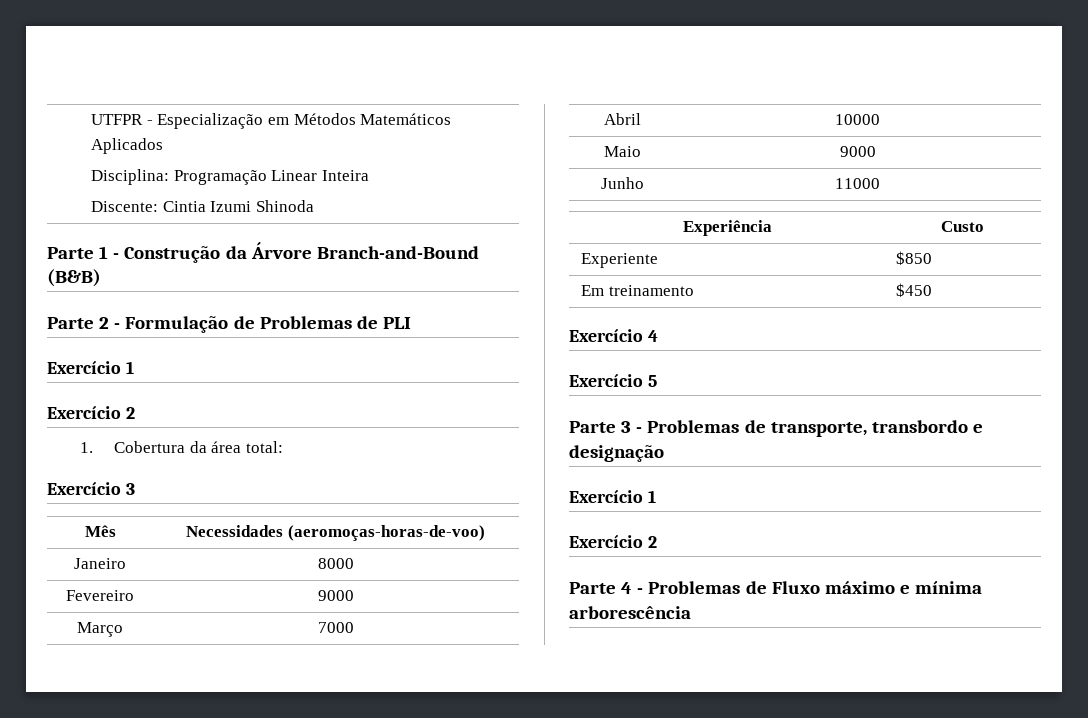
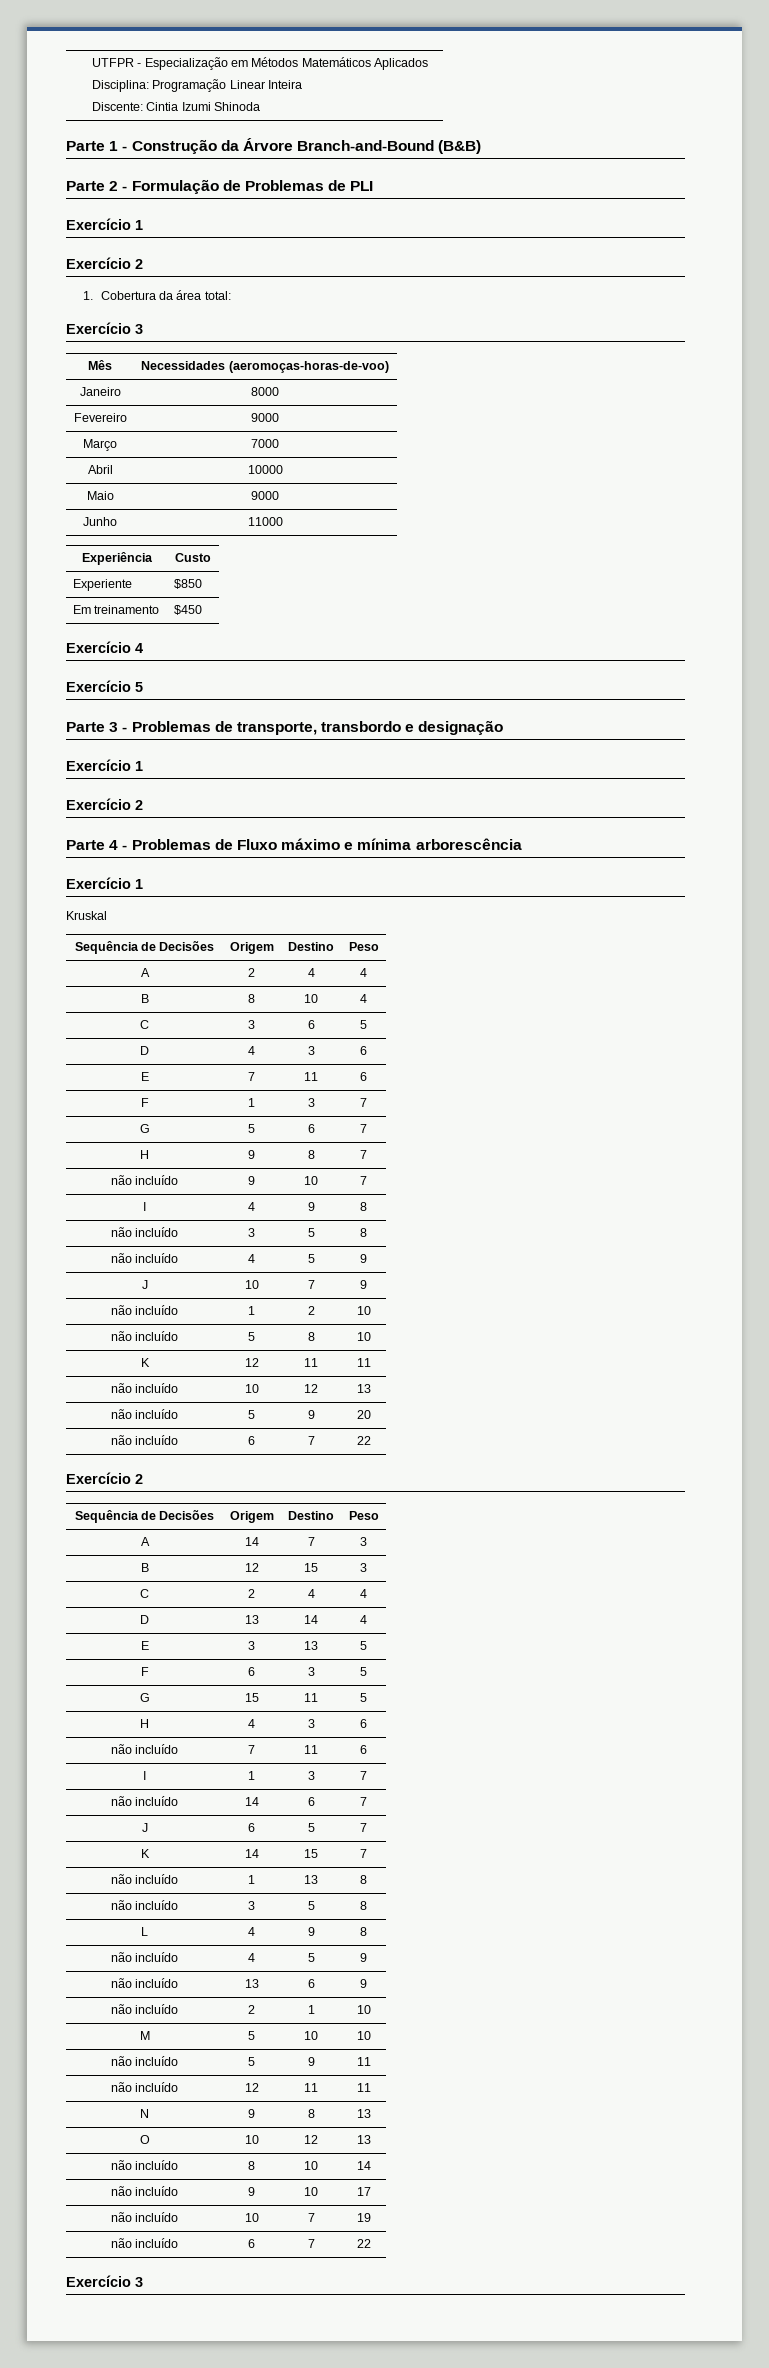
(691, 612) none -> [66,877,143,889] [66,911,107,920] [74,941,215,954] [229,942,274,954] [288,942,334,951] [348,942,379,951] [140,968,150,977] [248,968,255,977] [307,968,315,977] [360,968,367,977] [140,994,149,1003] [248,994,255,1003] [304,994,318,1003] [360,994,367,1003] [140,1020,149,1029] [248,1020,255,1029] [307,1020,315,1029] [360,1020,367,1029] [140,1046,149,1055] [248,1046,255,1055] [307,1046,315,1055] [360,1046,367,1055] [140,1072,149,1081] [248,1072,255,1081] [304,1072,318,1081] [360,1072,367,1081] [140,1098,149,1107] [248,1098,255,1107] [307,1098,315,1107] [360,1098,367,1107] [139,1124,150,1133] [248,1124,255,1133] [307,1124,315,1133] [360,1124,367,1133] [140,1150,149,1159] [248,1150,255,1159] [307,1150,315,1159] [360,1150,367,1159] [110,1175,179,1185] [248,1176,255,1185] [304,1176,318,1185] [360,1176,367,1185] [143,1202,146,1211] [248,1202,255,1211] [307,1202,315,1211] [360,1202,367,1211] [110,1227,179,1237] [248,1228,255,1237] [307,1228,315,1237] [360,1228,367,1237] [110,1253,179,1263] [248,1254,255,1263] [307,1254,315,1263] [360,1254,367,1263] [141,1280,148,1289] [244,1280,259,1289] [307,1280,315,1289] [360,1280,367,1289] [110,1305,179,1315] [248,1306,255,1315] [307,1306,315,1315] [356,1306,371,1315] [110,1331,179,1341] [248,1332,255,1341] [307,1332,315,1341] [356,1332,371,1341] [140,1358,150,1367] [244,1358,259,1367] [304,1358,318,1367] [356,1358,371,1367] [110,1383,179,1393] [244,1384,259,1393] [304,1384,318,1393] [356,1384,371,1393] [110,1409,179,1419] [248,1410,255,1419] [307,1410,315,1419] [356,1410,371,1419] [110,1435,179,1445] [248,1436,255,1445] [307,1436,315,1445] [356,1436,371,1445] [66,1472,143,1484] [74,1510,215,1523] [229,1511,274,1523] [288,1511,334,1520] [348,1511,379,1520] [140,1537,150,1546] [244,1537,259,1546] [307,1537,315,1546] [360,1537,367,1546] [140,1563,149,1572] [244,1563,259,1572] [304,1563,318,1572] [360,1563,367,1572] [140,1589,149,1598] [248,1589,255,1598] [307,1589,315,1598] [360,1589,367,1598] [140,1615,149,1624] [244,1615,259,1624] [304,1615,318,1624] [360,1615,367,1624] [140,1641,149,1650] [248,1641,255,1650] [304,1641,318,1650] [360,1641,367,1650] [140,1667,149,1676] [248,1667,255,1676] [307,1667,315,1676] [360,1667,367,1676] [139,1693,150,1702] [244,1693,259,1702] [304,1693,318,1702] [360,1693,367,1702] [140,1719,149,1728] [248,1719,255,1728] [307,1719,315,1728] [360,1719,367,1728] [110,1744,179,1754] [248,1745,255,1754] [304,1745,318,1754] [360,1745,367,1754] [143,1771,146,1780] [248,1771,255,1780] [307,1771,315,1780] [360,1771,367,1780] [110,1796,179,1806] [244,1797,259,1806] [307,1797,315,1806] [360,1797,367,1806] [141,1823,148,1832] [248,1823,255,1832] [307,1823,315,1832] [360,1823,367,1832] [140,1849,150,1858] [244,1849,259,1858] [304,1849,318,1858] [360,1849,367,1858] [110,1874,179,1884] [248,1875,255,1884] [304,1875,318,1884] [360,1875,367,1884] [110,1900,179,1910] [248,1901,255,1910] [307,1901,315,1910] [360,1901,367,1910] [141,1927,148,1936] [248,1927,255,1936] [307,1927,315,1936] [360,1927,367,1936] [110,1952,179,1962] [248,1953,255,1962] [307,1953,315,1962] [360,1953,367,1962] [110,1978,179,1988] [244,1979,259,1988] [307,1979,315,1988] [360,1979,367,1988] [110,2004,179,2014] [248,2005,255,2014] [307,2005,315,2014] [356,2005,371,2014] [139,2031,150,2040] [248,2031,255,2040] [304,2031,318,2040] [356,2031,371,2040] [110,2056,179,2066] [248,2057,255,2066] [307,2057,315,2066] [356,2057,371,2066] [110,2082,179,2092] [244,2083,259,2092] [304,2083,318,2092] [356,2083,371,2092] [140,2109,149,2118] [248,2109,255,2118] [307,2109,315,2118] [356,2109,371,2118] [139,2135,150,2144] [244,2135,259,2144] [304,2135,318,2144] [356,2135,371,2144] [110,2160,179,2170] [248,2161,255,2170] [304,2161,318,2170] [356,2161,371,2170] [110,2186,179,2196] [248,2187,255,2196] [304,2187,318,2196] [356,2187,371,2196] [110,2212,179,2222] [244,2213,259,2222] [307,2213,315,2222] [356,2213,371,2222] [110,2238,179,2248] [248,2239,255,2248] [307,2239,315,2248] [356,2239,371,2248] [66,2275,143,2287] // Exercício 1 // Kruskal // Sequência de Decisões | Origem | Destino | Peso // A | 2 | 4 | 4 // B | 8 | 10 | 4 // C | 3 | 6 | 5 // D | 4 | 3 | 6 // E | 7 | 11 | 6 // F | 1 | 3 | 7 // G | 5 | 6 | 7 // H | 9 | 8 | 7 // não incluído | 9 | 10 | 7 // I | 4 | 9 | 8 // não incluído | 3 | 5 | 8 // não incluído | 4 | 5 | 9 // J | 10 | 7 | 9 // não incluído | 1 | 2 | 10 // não incluído | 5 | 8 | 10 // K | 12 | 11 | 11 // não incluído | 10 | 12 | 13 // não incluído | 5 | 9 | 20 // não incluído | 6 | 7 | 22 // Exercício 2 // Sequência de Decisões | Origem | Destino | Peso // A | 14 | 7 | 3 // B | 12 | 15 | 3 // C | 2 | 4 | 4 // D | 13 | 14 | 4 // E | 3 | 13 | 5 // F | 6 | 3 | 5 // G | 15 | 11 | 5 // H | 4 | 3 | 6 // não incluído | 7 | 11 | 6 // I | 1 | 3 | 7 // não incluído | 14 | 6 | 7 // J | 6 | 5 | 7 // K | 14 | 15 | 7 // não incluído | 1 | 13 | 8 // não incluído | 3 | 5 | 8 // L | 4 | 9 | 8 // não incluído | 4 | 5 | 9 // não incluído | 13 | 6 | 9 // não incluído | 2 | 1 | 10 // M | 5 | 10 | 10 // não incluído | 5 | 9 | 11 // não incluído | 12 | 11 | 11 // N | 9 | 8 | 13 // O | 10 | 12 | 13 // não incluído | 8 | 10 | 14 // não incluído | 9 | 10 | 17 // não incluído | 10 | 7 | 19 // não incluído | 6 | 7 | 22 // Exercício 3

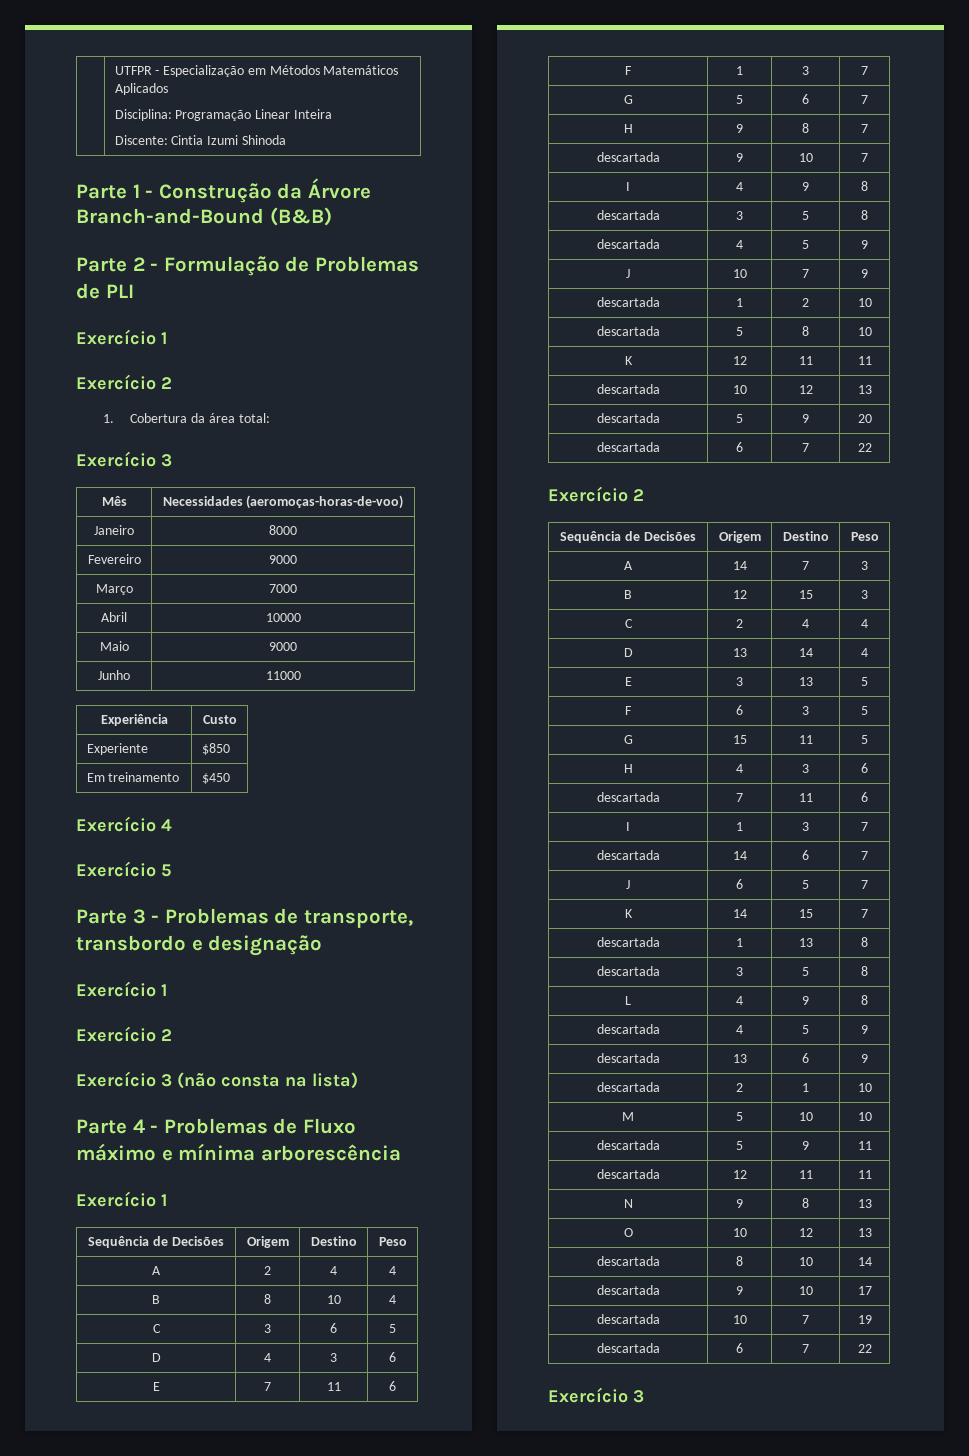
(143, 805) none -> [76,1071,358,1089] // Exercício 3 (não consta na lista)
[66,911,107,920] // Kruskal -> (167, 1200) none
[110,1175,179,1185] não incluído -> [596,152,660,162] descartada
[110,1227,179,1237] [248,1228,255,1237] [307,1228,315,1237] [360,1228,367,1237] [110,1253,179,1263] não incluído | 3 | 5 | 8 // não incluído -> [596,210,660,220] [736,211,743,220] [802,211,809,220] [861,210,868,220] [596,239,660,249] descartada | 3 | 5 | 8 // descartada
[110,1305,179,1315] não incluído -> [596,297,660,307] descartada
[110,1331,179,1341] não incluído -> [596,326,660,336] descartada
[110,1383,179,1393] [244,1384,259,1393] [304,1384,318,1393] [356,1384,371,1393] [110,1409,179,1419] não incluído | 10 | 12 | 13 // não incluído -> [596,384,660,394] [732,385,747,394] [798,385,813,394] [857,385,872,394] [596,413,660,423] descartada | 10 | 12 | 13 // descartada
[110,1435,179,1445] não incluído -> [596,442,660,452] descartada
[110,1744,179,1754] não incluído -> [596,792,660,802] descartada
[110,1796,179,1806] não incluído -> [596,850,660,860] descartada
[110,1874,179,1884] não incluído -> [596,937,660,947] descartada
[110,1900,179,1910] não incluído -> [596,966,660,976] descartada
[110,1952,179,1962] [248,1953,255,1962] [307,1953,315,1962] [360,1953,367,1962] [110,1978,179,1988] não incluído | 4 | 5 | 9 // não incluído -> [596,1024,660,1034] [736,1025,743,1034] [802,1025,809,1034] [861,1025,868,1034] [596,1053,660,1063] descartada | 4 | 5 | 9 // descartada
[110,2004,179,2014] não incluído -> [596,1082,660,1092] descartada
[110,2056,179,2066] não incluído -> [596,1140,660,1150] descartada
[110,2082,179,2092] não incluído -> [596,1169,660,1179] descartada
[110,2160,179,2170] não incluído -> [596,1256,660,1266] descartada
[110,2186,179,2196] não incluído -> [596,1285,660,1295] descartada
[110,2212,179,2222] não incluído -> [596,1314,660,1324] descartada
[110,2238,179,2248] não incluído -> [596,1343,660,1353] descartada

